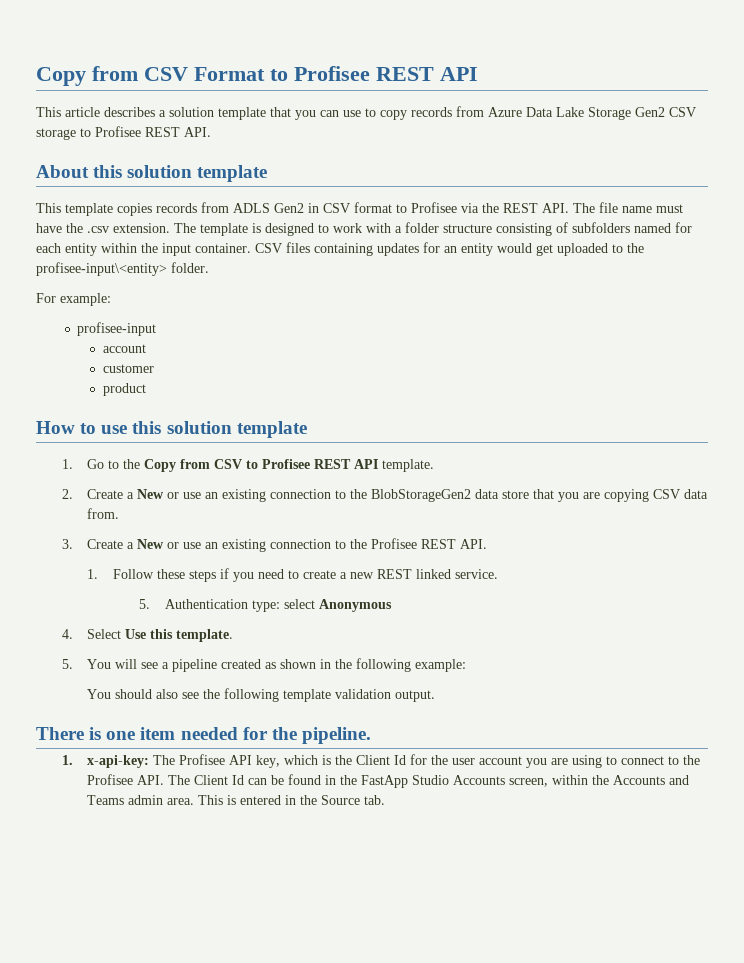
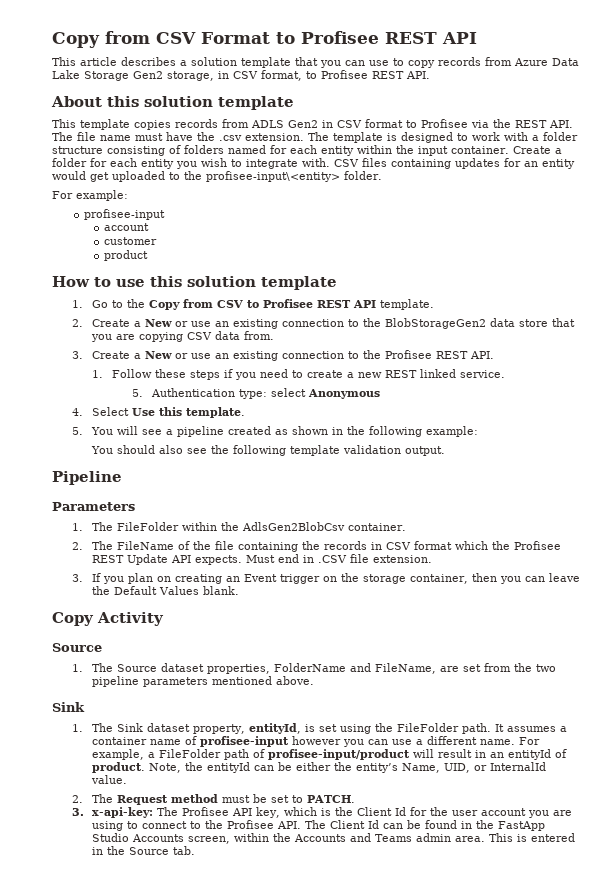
[669,107,696,117] [36,128,76,140] CSV storage -> [167,70,302,81] storage, in CSV format,
[572,222,630,233] subfolders -> [184,145,224,154] folders
(251, 248) none -> [512,146,562,154] [52,158,330,169] Create a folder for each entity you wish to integrate with.
[36,727,371,744] [61,755,73,765] There is one item needed for the pipeline. // 1. -> [52,471,122,485] [52,502,135,511] [71,522,406,531] [71,541,561,552] [91,554,432,565] [71,573,580,584] [91,586,239,595] [52,612,164,626] [52,643,102,652] [71,663,556,674] [91,676,314,687] [52,702,85,712] [71,723,567,734] [91,736,540,747] [91,749,567,760] [91,762,546,773] [90,775,127,784] [71,794,355,805] [71,808,84,816] Pipeline // Parameters // 1. The FileFolder within the AdlsGen2BlobCsv container. // 2. The FileName of the file containing the records in CSV format which the Profisee REST Update API expects. Must end in .CSV file extension. // 3. If you plan on creating an Event trigger on the storage container, then you can leave the Default Values blank. // Copy Activity // Source // 1. The Source dataset properties, FolderName and FileName, are set from the two pipeline parameters mentioned above. // Sink // 1. The Sink dataset property, entityId, is set using the FileFolder path. It assumes a container name of profisee-input however you can use a different name. For example, a FileFolder path of profisee-input/product will result in an entityId of product. Note, the entityId can be either the entity’s Name, UID, or InternalId value. // 2. The Request method must be set to PATCH. // 3.

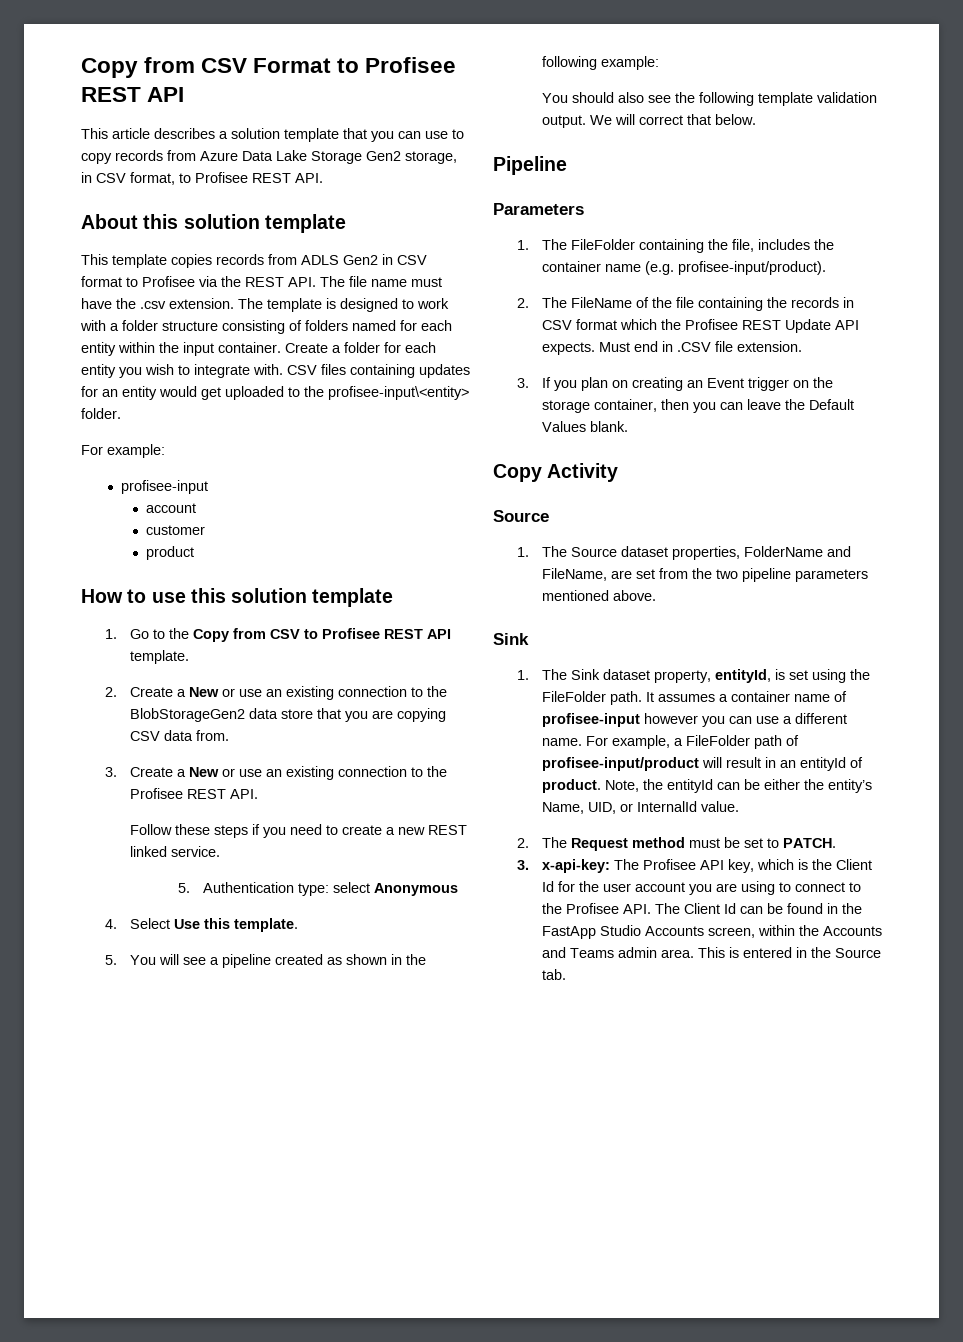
[91,370,103,378] 1. -> (258, 794) none
(445, 451) none -> [589,114,756,125] We will correct that below.
[181,522,406,531] within the AdlsGen2BlobCsv container. -> [638,239,834,253] [541,261,826,275] containing the file, includes the container name (e.g. profisee-input/product).

